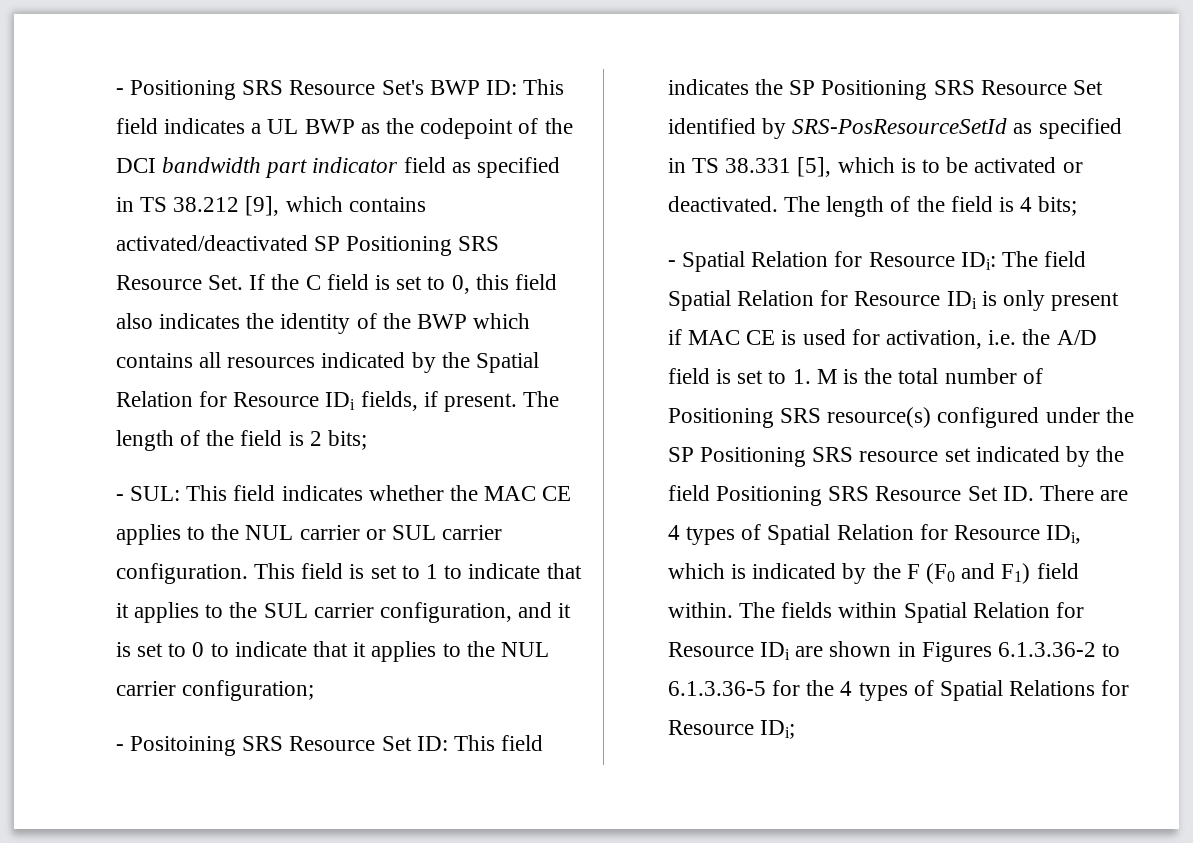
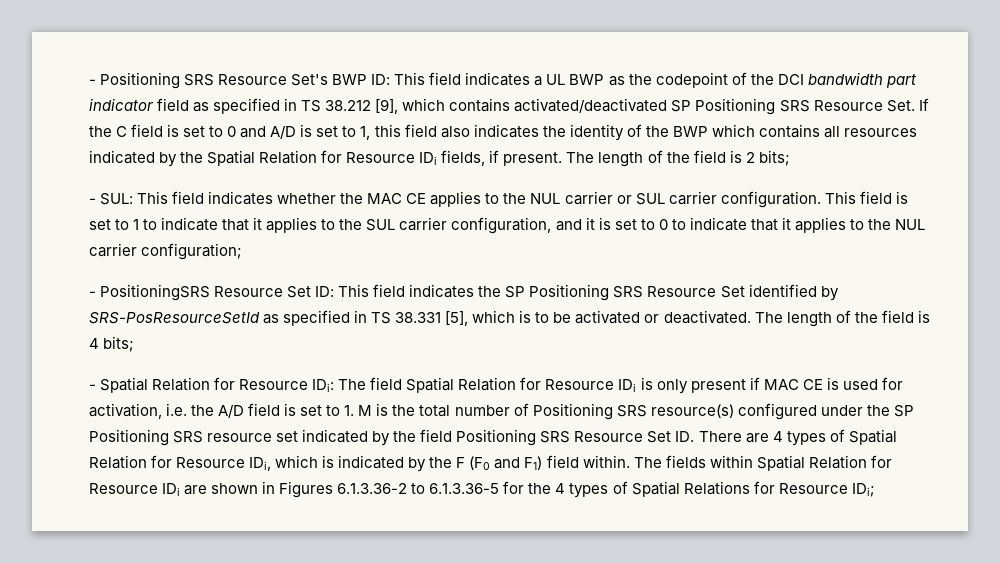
[451,275,470,294] 0, -> [227,124,371,140] 0 and A/D is set to 1,
[129,736,284,756] Positoining SRS -> [99,284,210,301] PositioningSRS

